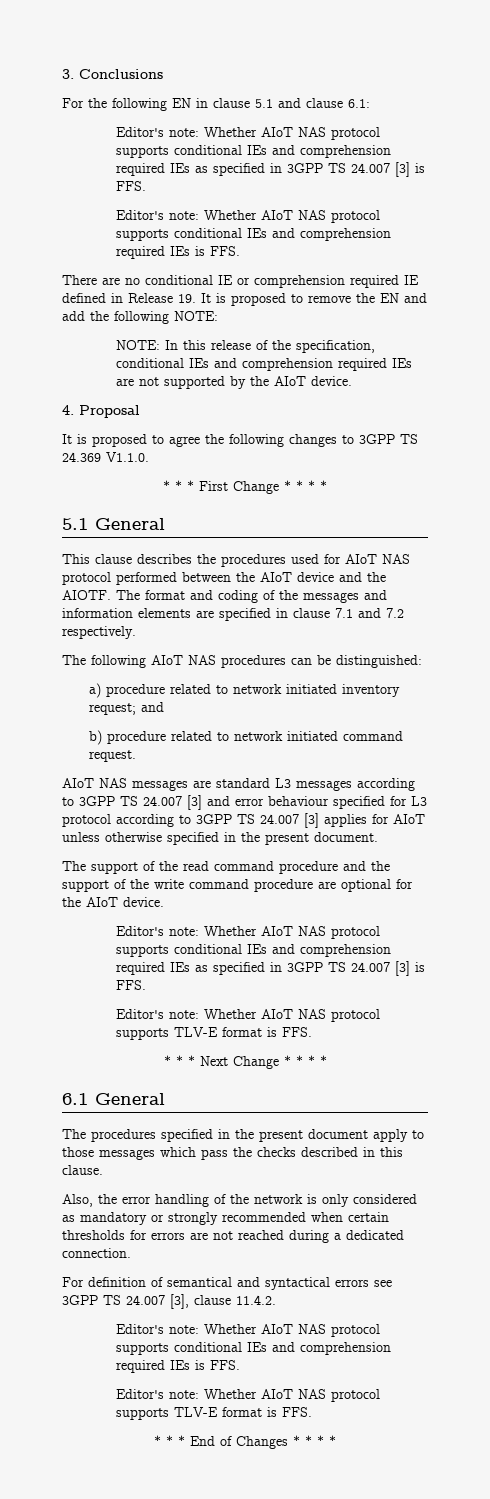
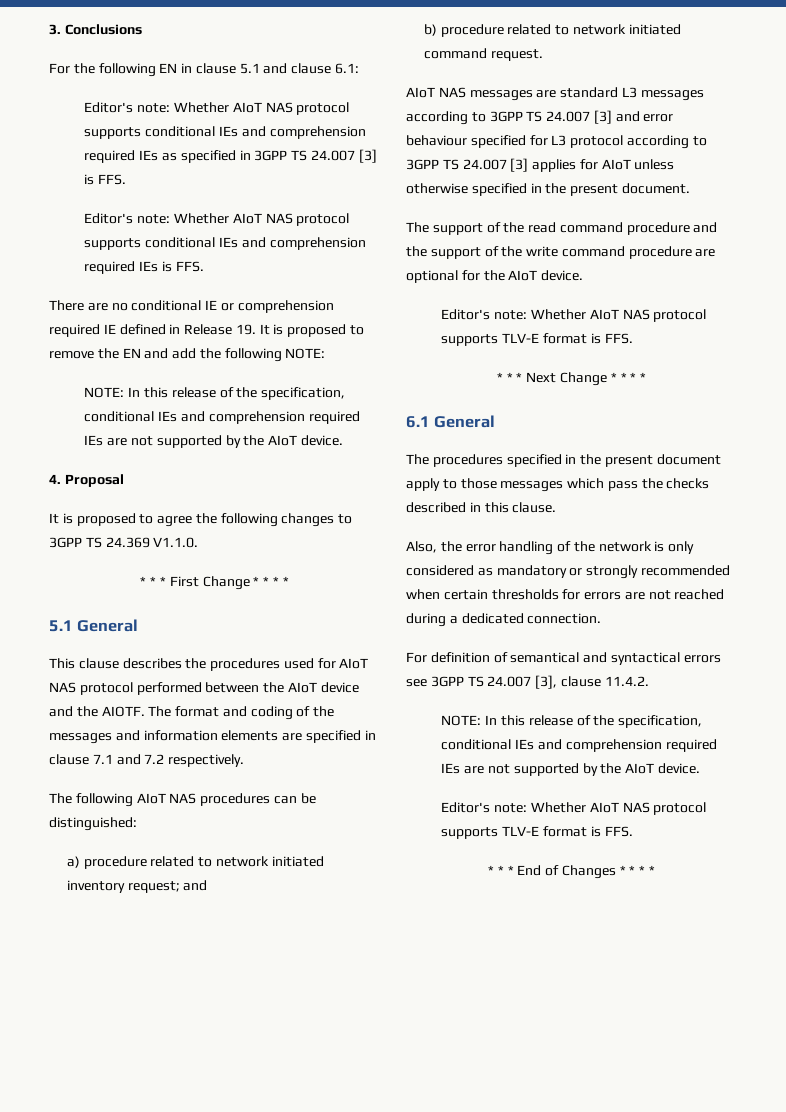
[116,926,381,939] [116,944,392,957] [116,961,426,976] [116,980,147,990] // Editor's note: Whether AIoT NAS protocol supports conditional IEs and comprehension required IEs as specified in 3GPP TS 24.007 [3] is FFS. -> (584, 275) none
[116,1324,381,1337] [116,1342,392,1355] [116,1360,241,1373] Editor's note: Whether AIoT NAS protocol supports conditional IEs and comprehension required IEs is FFS. -> [441,715,703,728] [441,739,717,752] [441,763,700,776] NOTE: In this release of the specification, conditional IEs and comprehension required IEs are not supported by the AIoT device.

